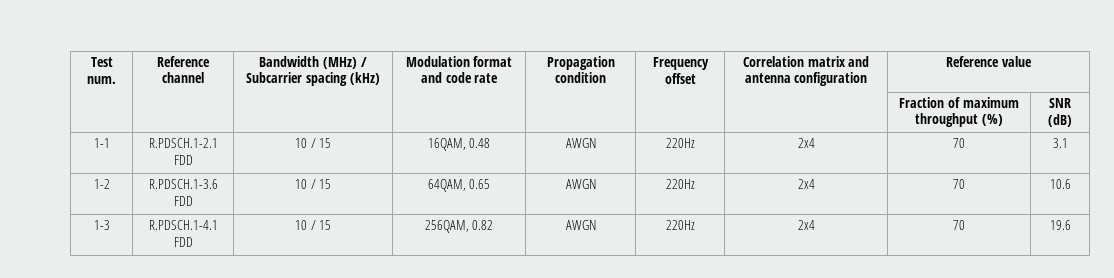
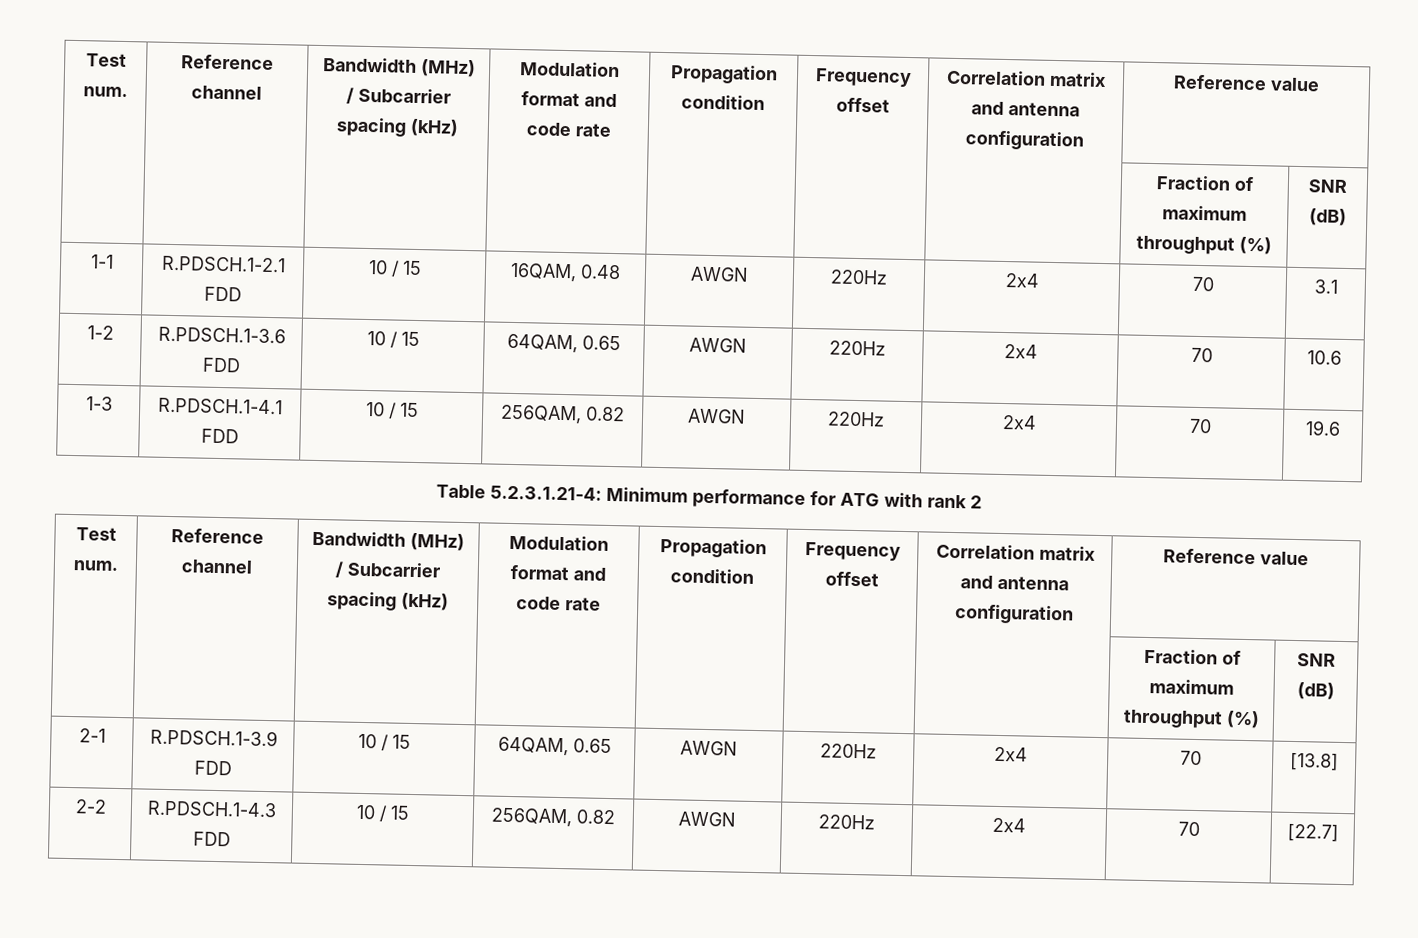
(1071, 225) none -> [435,484,982,509] [75,527,117,541] [72,560,118,571] [171,528,264,544] [181,559,253,574] [312,530,465,552] [335,561,441,578] [326,591,449,611] [509,534,609,551] [510,564,606,581] [515,596,601,611] [659,538,767,559] [670,568,754,584] [804,541,901,561] [824,571,879,587] [935,543,1096,561] [959,575,1069,591] [953,604,1074,625] [1163,548,1309,566] [1144,648,1241,665] [1149,679,1234,695] [1122,709,1260,729] [1297,653,1336,667] [1296,682,1335,700] [78,728,106,743] [149,728,278,747] [193,760,232,776] [358,733,411,751] [498,736,612,756] [680,740,738,756] [820,743,877,759] [994,746,1028,762] [1179,750,1202,766] [1289,752,1339,771] [74,799,107,814] [147,800,277,818] [192,831,231,847] [356,804,410,822] [491,807,616,827] [678,811,736,827] [818,814,875,830] [992,817,1026,833] [1177,821,1200,837] [1286,823,1339,842] // Table 5.2.3.1.21-4: Minimum performance for ATG with rank 2 // Test num. | Reference channel | Bandwidth (MHz) / Subcarrier spacing (kHz) | Modulation format and code rate | Propagation condition | Frequency offset | Correlation matrix and antenna configuration | Reference value // | | | | | | | Fraction of maximum throughput (%) | SNR (dB) // 2-1 | R.PDSCH.1-3.9 FDD | 10 / 15 | 64QAM, 0.65 | AWGN | 220Hz | 2x4 | 70 | [13.8] // 2-2 | R.PDSCH.1-4.3 FDD | 10 / 15 | 256QAM, 0.82 | AWGN | 220Hz | 2x4 | 70 | [22.7]

